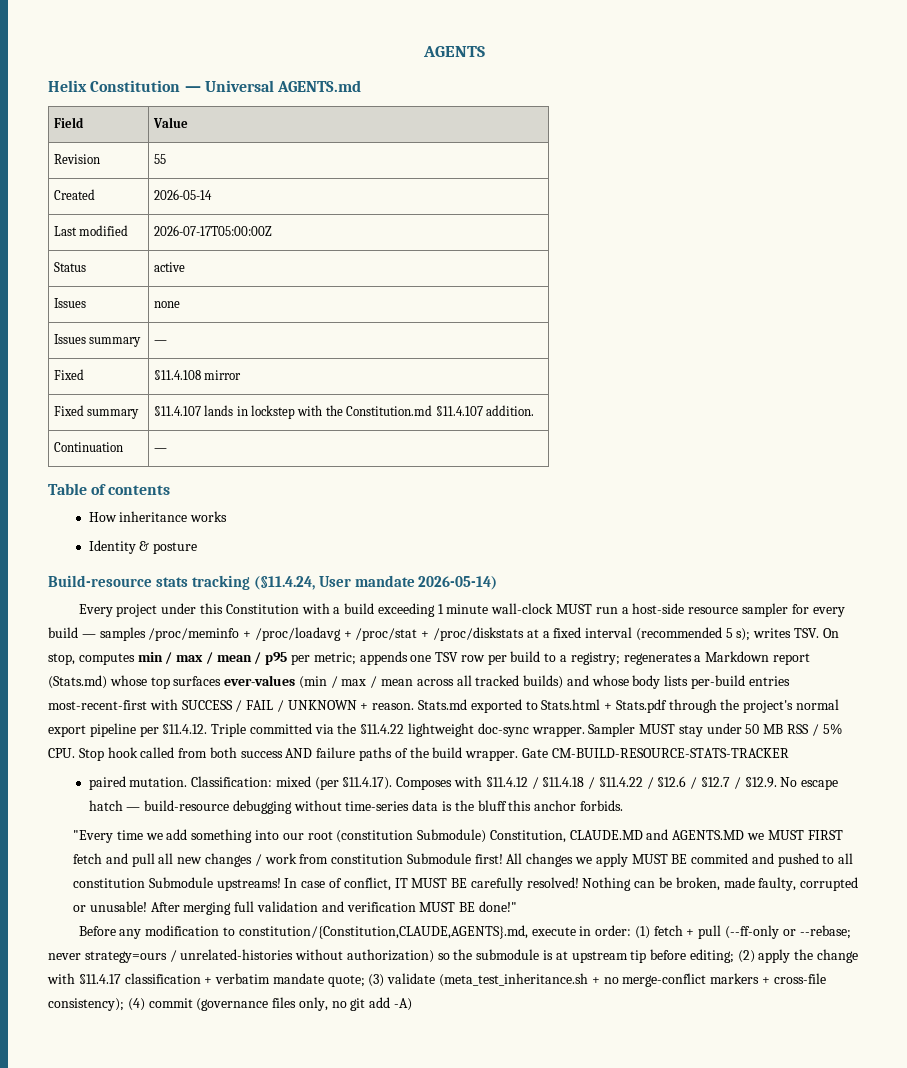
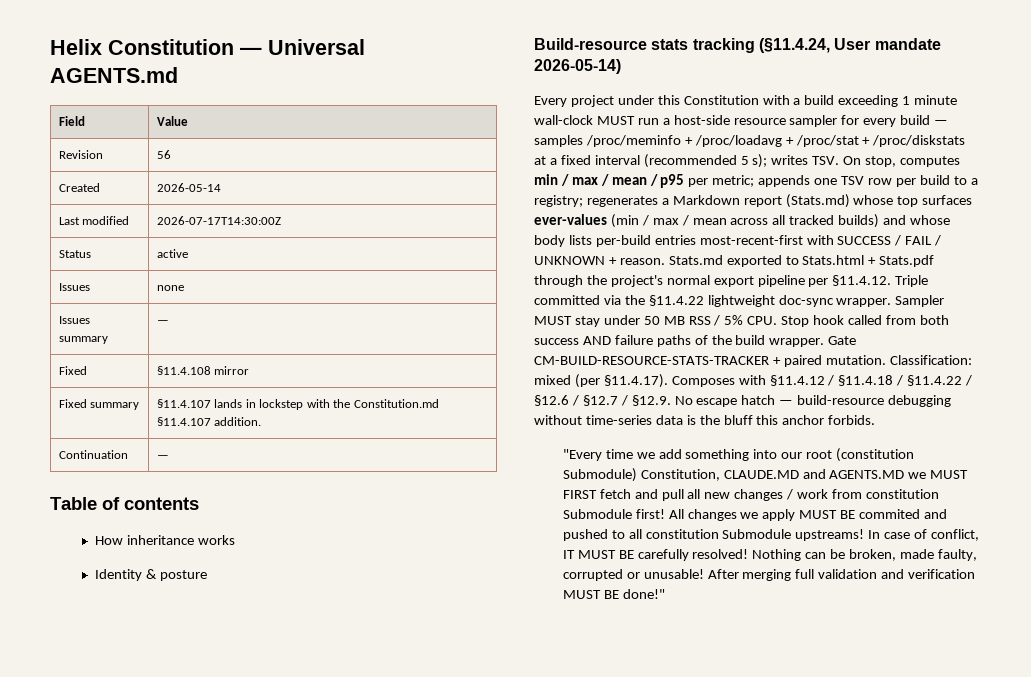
[423,46,485,57] AGENTS // -> (50, 47) none
[153,154,166,164] 55 -> [156,150,171,159] 56
[153,225,272,236] 2026-07-17T05:00:00Z -> [156,216,281,225] 2026-07-17T14:30:00Z
(789, 753) // -> [772,357,781,365] +
[78,925,851,939] [48,949,859,963] [47,973,826,987] [48,997,413,1011] // Before any modification to constitution/{Constitution,CLAUDE,AGENTS}.md, execute in order: (1) fetch + pull (--ff-only or --rebase; never strategy=ours / unrelated-histories without authorization) so the submodule is at upstream tip before editing; (2) apply the change with §11.4.17 classification + verbatim mandate quote; (3) validate (meta_test_inheritance.sh + no merge-conflict markers + cross-file consistency); (4) commit (governance files only, no git add -A) -> (665, 594) none

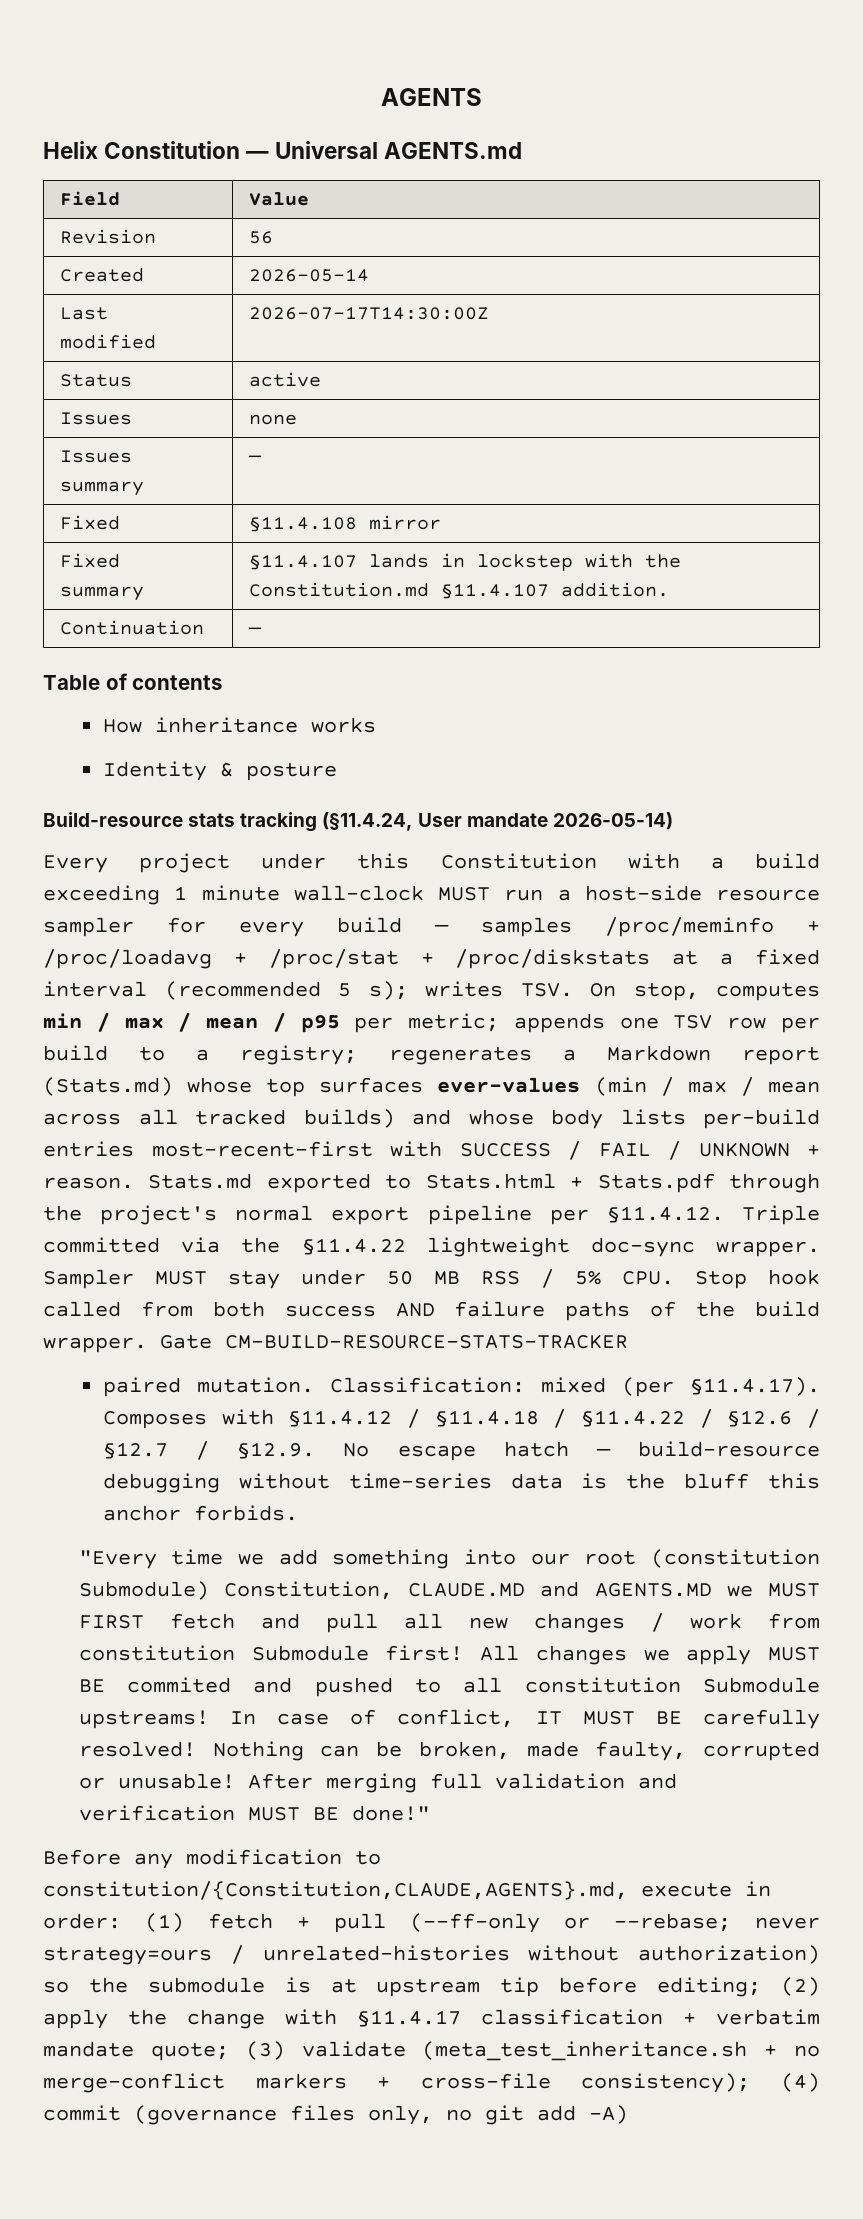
(50, 47) none -> [381,88,482,106] AGENTS //
[772,357,781,365] + -> (628, 1341) //
(665, 594) none -> [43,1849,381,1869] [43,1881,771,1900] [43,1913,820,1933] [43,1945,820,1965] [43,1977,821,1997] [43,2009,820,2029] [43,2041,820,2061] [43,2073,821,2093] [43,2105,628,2125] // Before any modification to constitution/{Constitution,CLAUDE,AGENTS}.md, execute in order: (1) fetch + pull (--ff-only or --rebase; never strategy=ours / unrelated-histories without authorization) so the submodule is at upstream tip before editing; (2) apply the change with §11.4.17 classification + verbatim mandate quote; (3) validate (meta_test_inheritance.sh + no merge-conflict markers + cross-file consistency); (4) commit (governance files only, no git add -A)

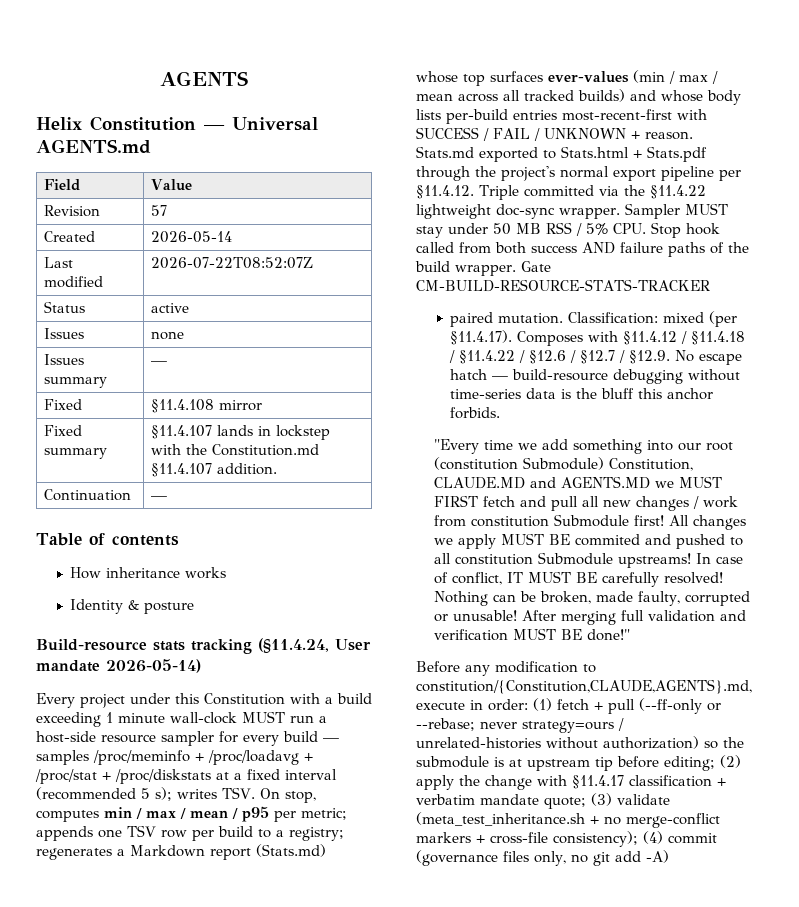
[249,231,274,244] 56 -> [151,205,168,216] 57
[249,307,490,320] 2026-07-17T14:30:00Z -> [151,257,314,269] 2026-07-22T08:52:07Z

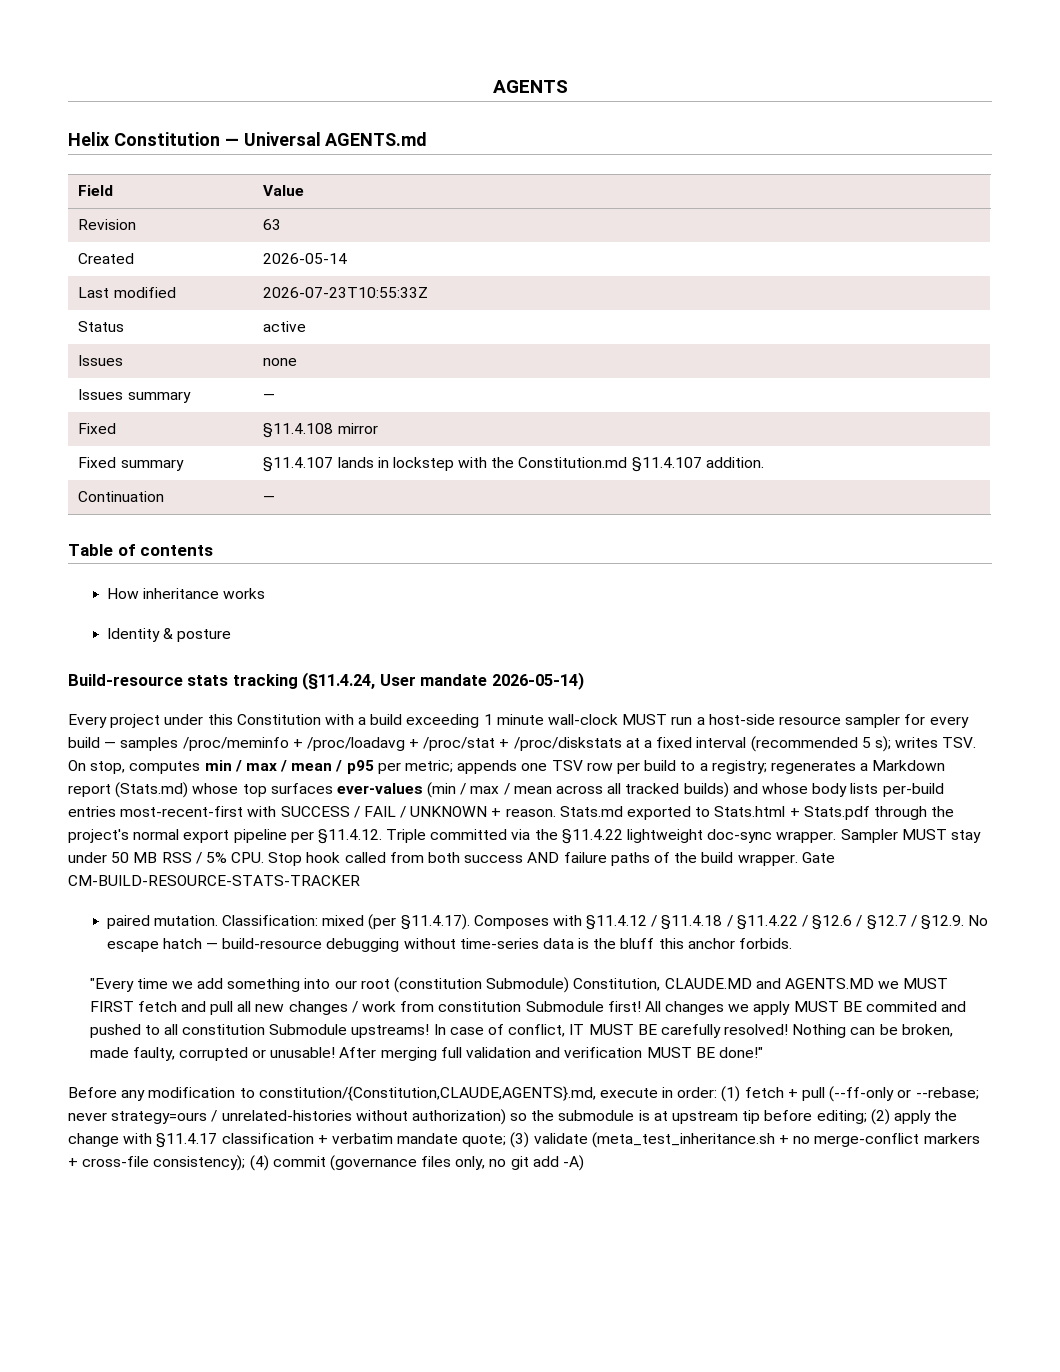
[151,205,168,216] 57 -> [263,219,282,230] 63
[151,257,314,269] 2026-07-22T08:52:07Z -> [263,287,429,298] 2026-07-23T10:55:33Z

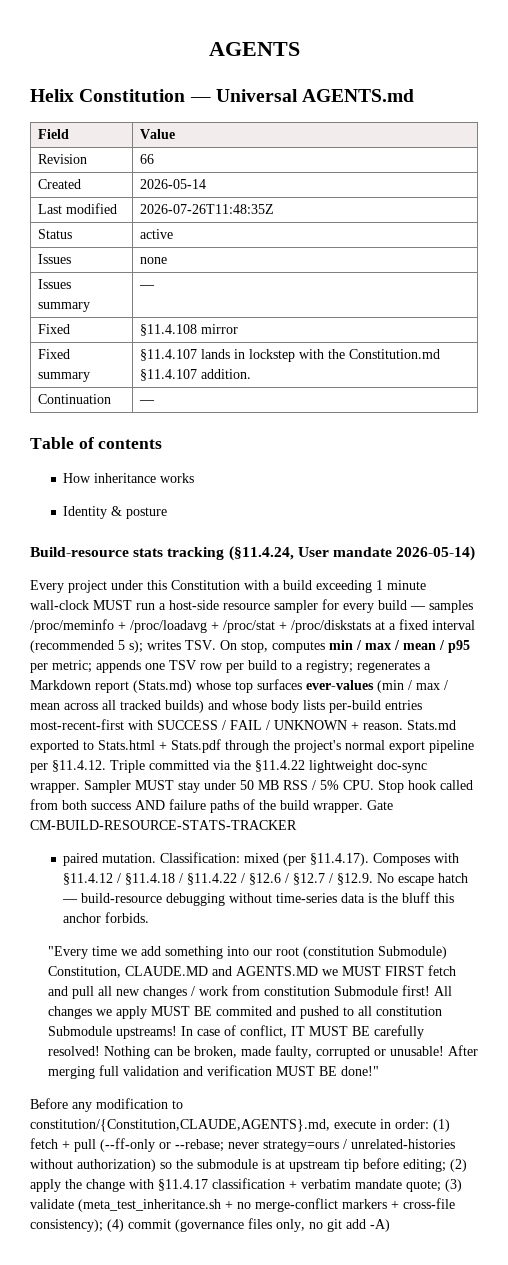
[263,219,282,230] 63 -> [140,154,155,164] 66
[263,287,429,298] 2026-07-23T10:55:33Z -> [140,204,275,214] 2026-07-26T11:48:35Z

